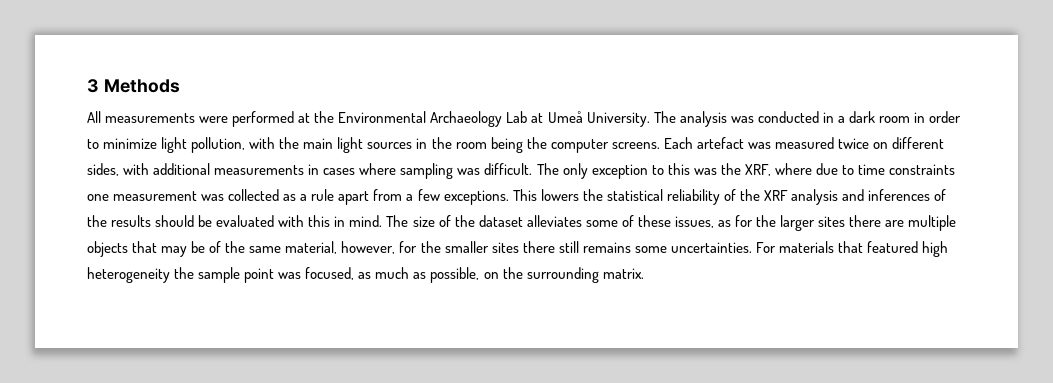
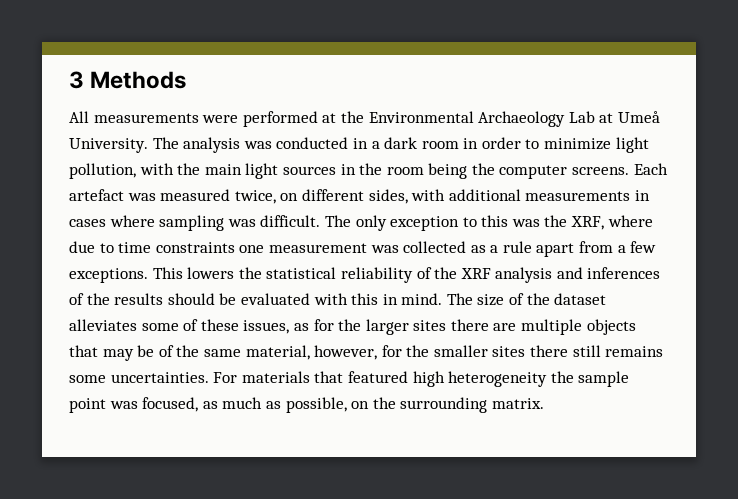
[837,138,869,149] twice -> [234,190,276,204] twice,

